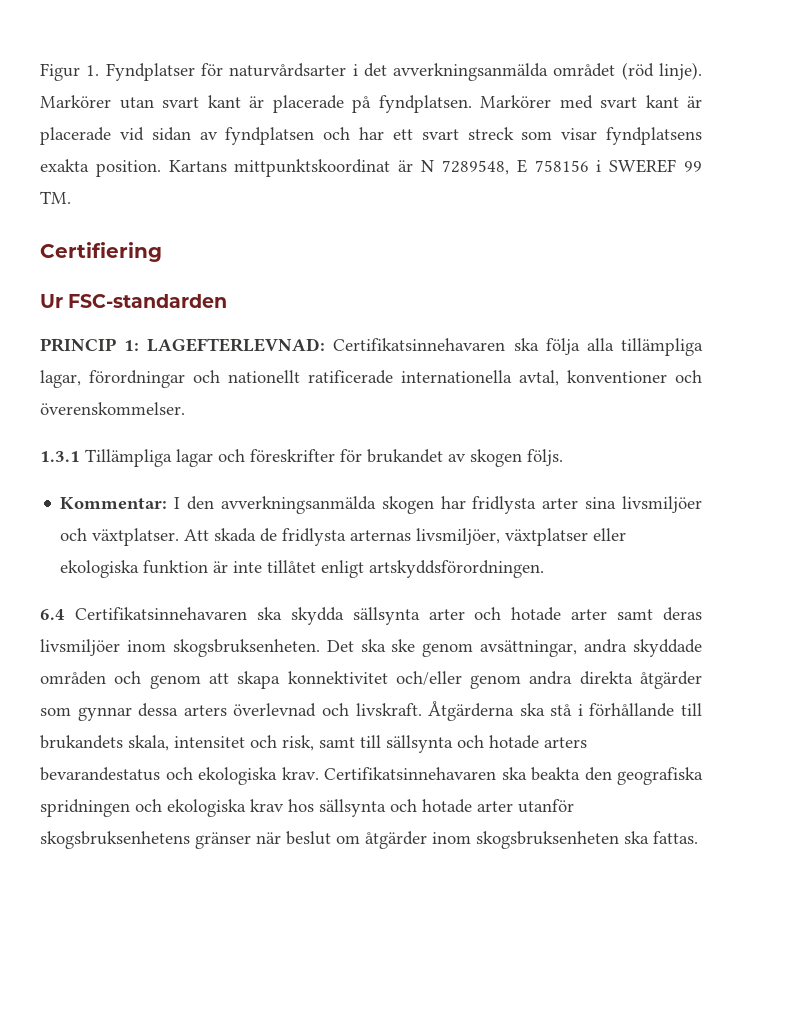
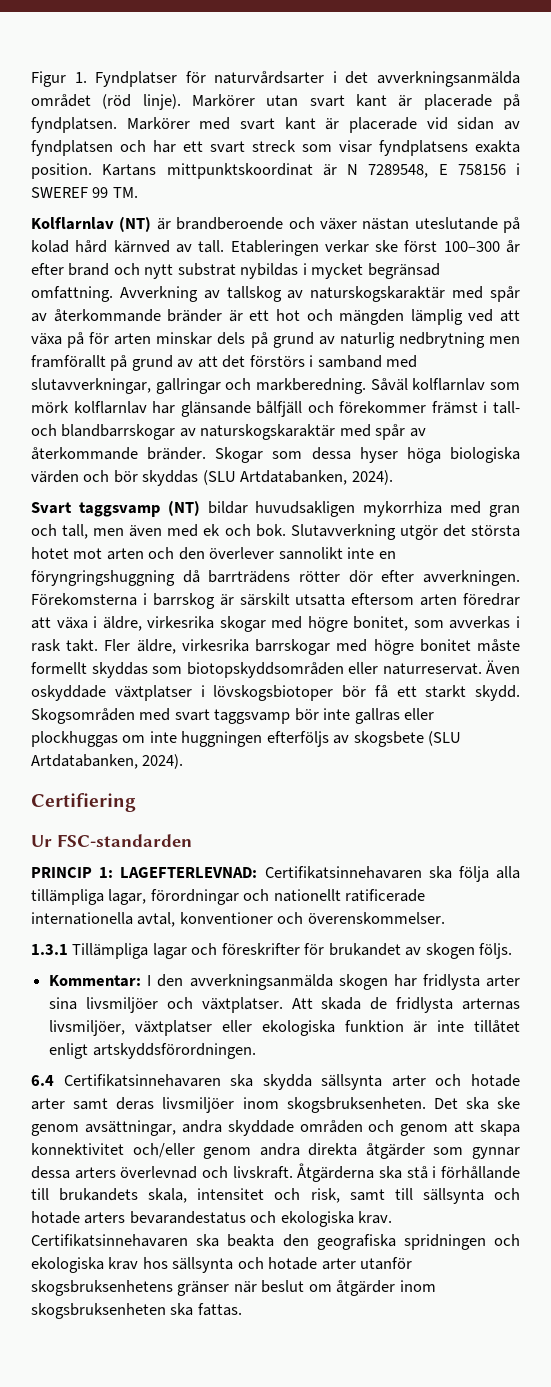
(71, 197) none -> [31,216,520,233] [31,240,521,256] [31,263,440,279] [31,286,520,302] [31,309,521,325] [31,332,520,348] [31,355,418,371] [31,378,520,394] [31,401,520,417] [31,424,426,440] [31,447,521,463] [31,470,393,486] [31,500,520,517] [31,524,520,540] [31,547,396,560] [31,570,520,586] [31,593,520,609] [31,616,520,632] [31,639,520,655] [31,660,520,678] [31,685,520,701] [31,708,435,724] [31,731,462,747] [31,754,184,769] // Kolflarnlav (NT) är brandberoende och växer nästan uteslutande på kolad hård kärnved av tall. Etableringen verkar ske först 100–300 år efter brand och nytt substrat nybildas i mycket begränsad omfattning. Avverkning av tallskog av naturskogskaraktär med spår av återkommande bränder är ett hot och mängden lämplig ved att växa på för arten minskar dels på grund av naturlig nedbrytning men framförallt på grund av att det förstörs i samband med slutavverkningar, gallringar och markberedning. Såväl kolflarnlav som mörk kolflarnlav har glänsande bålfjäll och förekommer främst i tall- och blandbarrskogar av naturskogskaraktär med spår av återkommande bränder. Skogar som dessa hyser höga biologiska värden och bör skyddas (SLU Artdatabanken, 2024). // Svart taggsvamp (NT) bildar huvudsakligen mykorrhiza med gran och tall, men även med ek och bok. Slutavverkning utgör det största hotet mot arten och den överlever sannolikt inte en föryngringshuggning då barrträdens rötter dör efter avverkningen. Förekomsterna i barrskog är särskilt utsatta eftersom arten föredrar att växa i äldre, virkesrika skogar med högre bonitet, som avverkas i rask takt. Fler äldre, virkesrika barrskogar med högre bonitet måste formellt skyddas som biotopskyddsområden eller naturreservat. Även oskyddade växtplatser i lövskogsbiotoper bör få ett starkt skydd. Skogsområden med svart taggsvamp bör inte gallras eller plockhuggas om inte huggningen efterföljs av skogsbete (SLU Artdatabanken, 2024).

